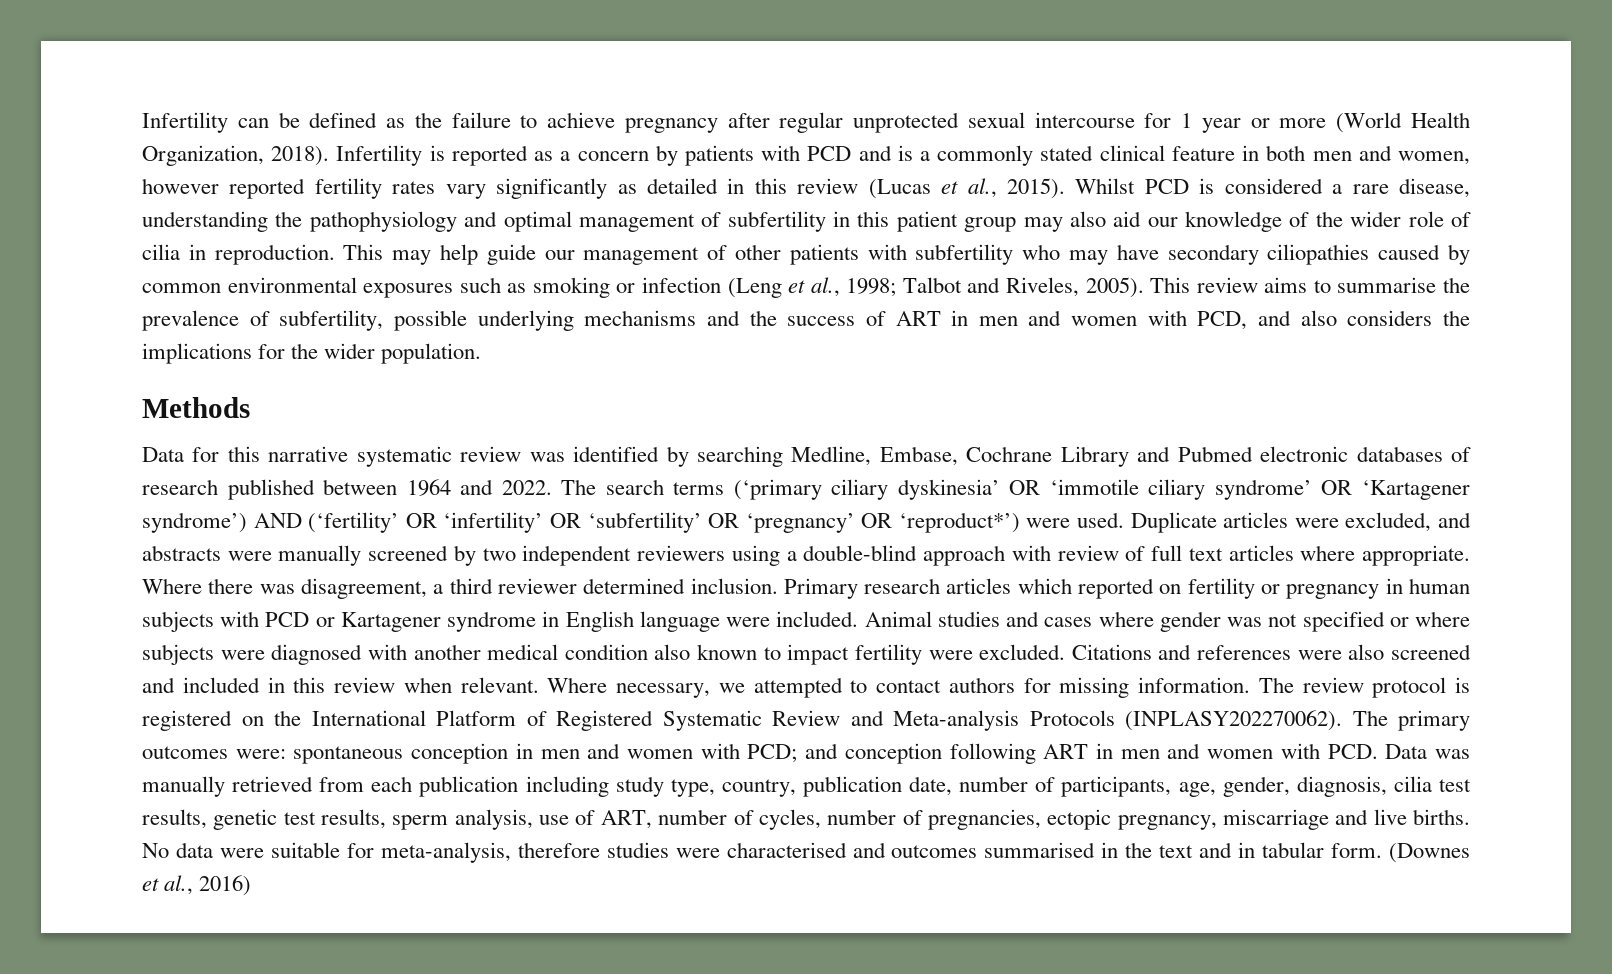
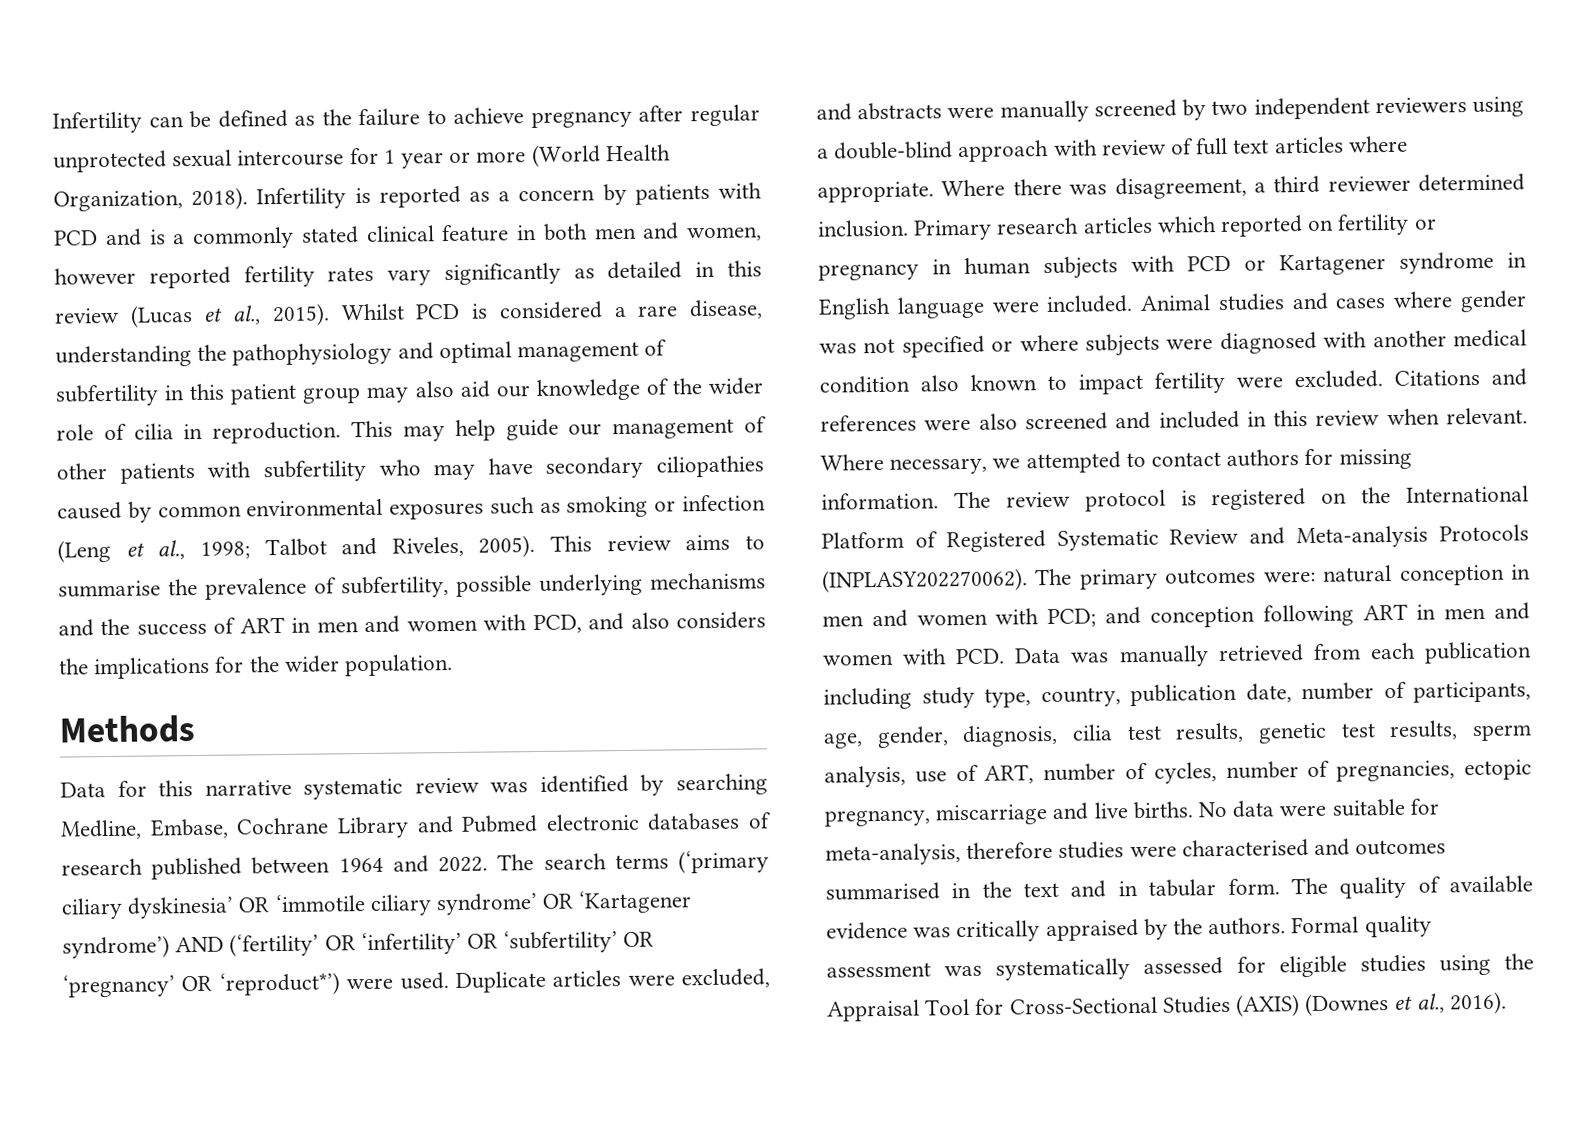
[293,746,404,764] spontaneous -> [1323,565,1393,583] natural
(1383, 850) none -> [1290,875,1533,899] [826,915,1432,943] [826,953,1534,981] [827,994,1301,1022] The quality of available evidence was critically appraised by the authors. Formal quality assessment was systematically assessed for eligible studies using the Appraisal Tool for Cross-Sectional Studies (AXIS)
[199,875,252,896] 2016) -> [1449,991,1507,1015] 2016).

